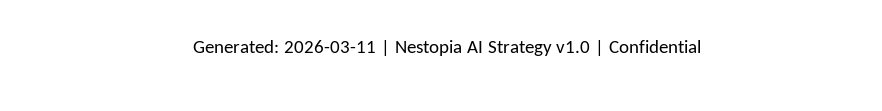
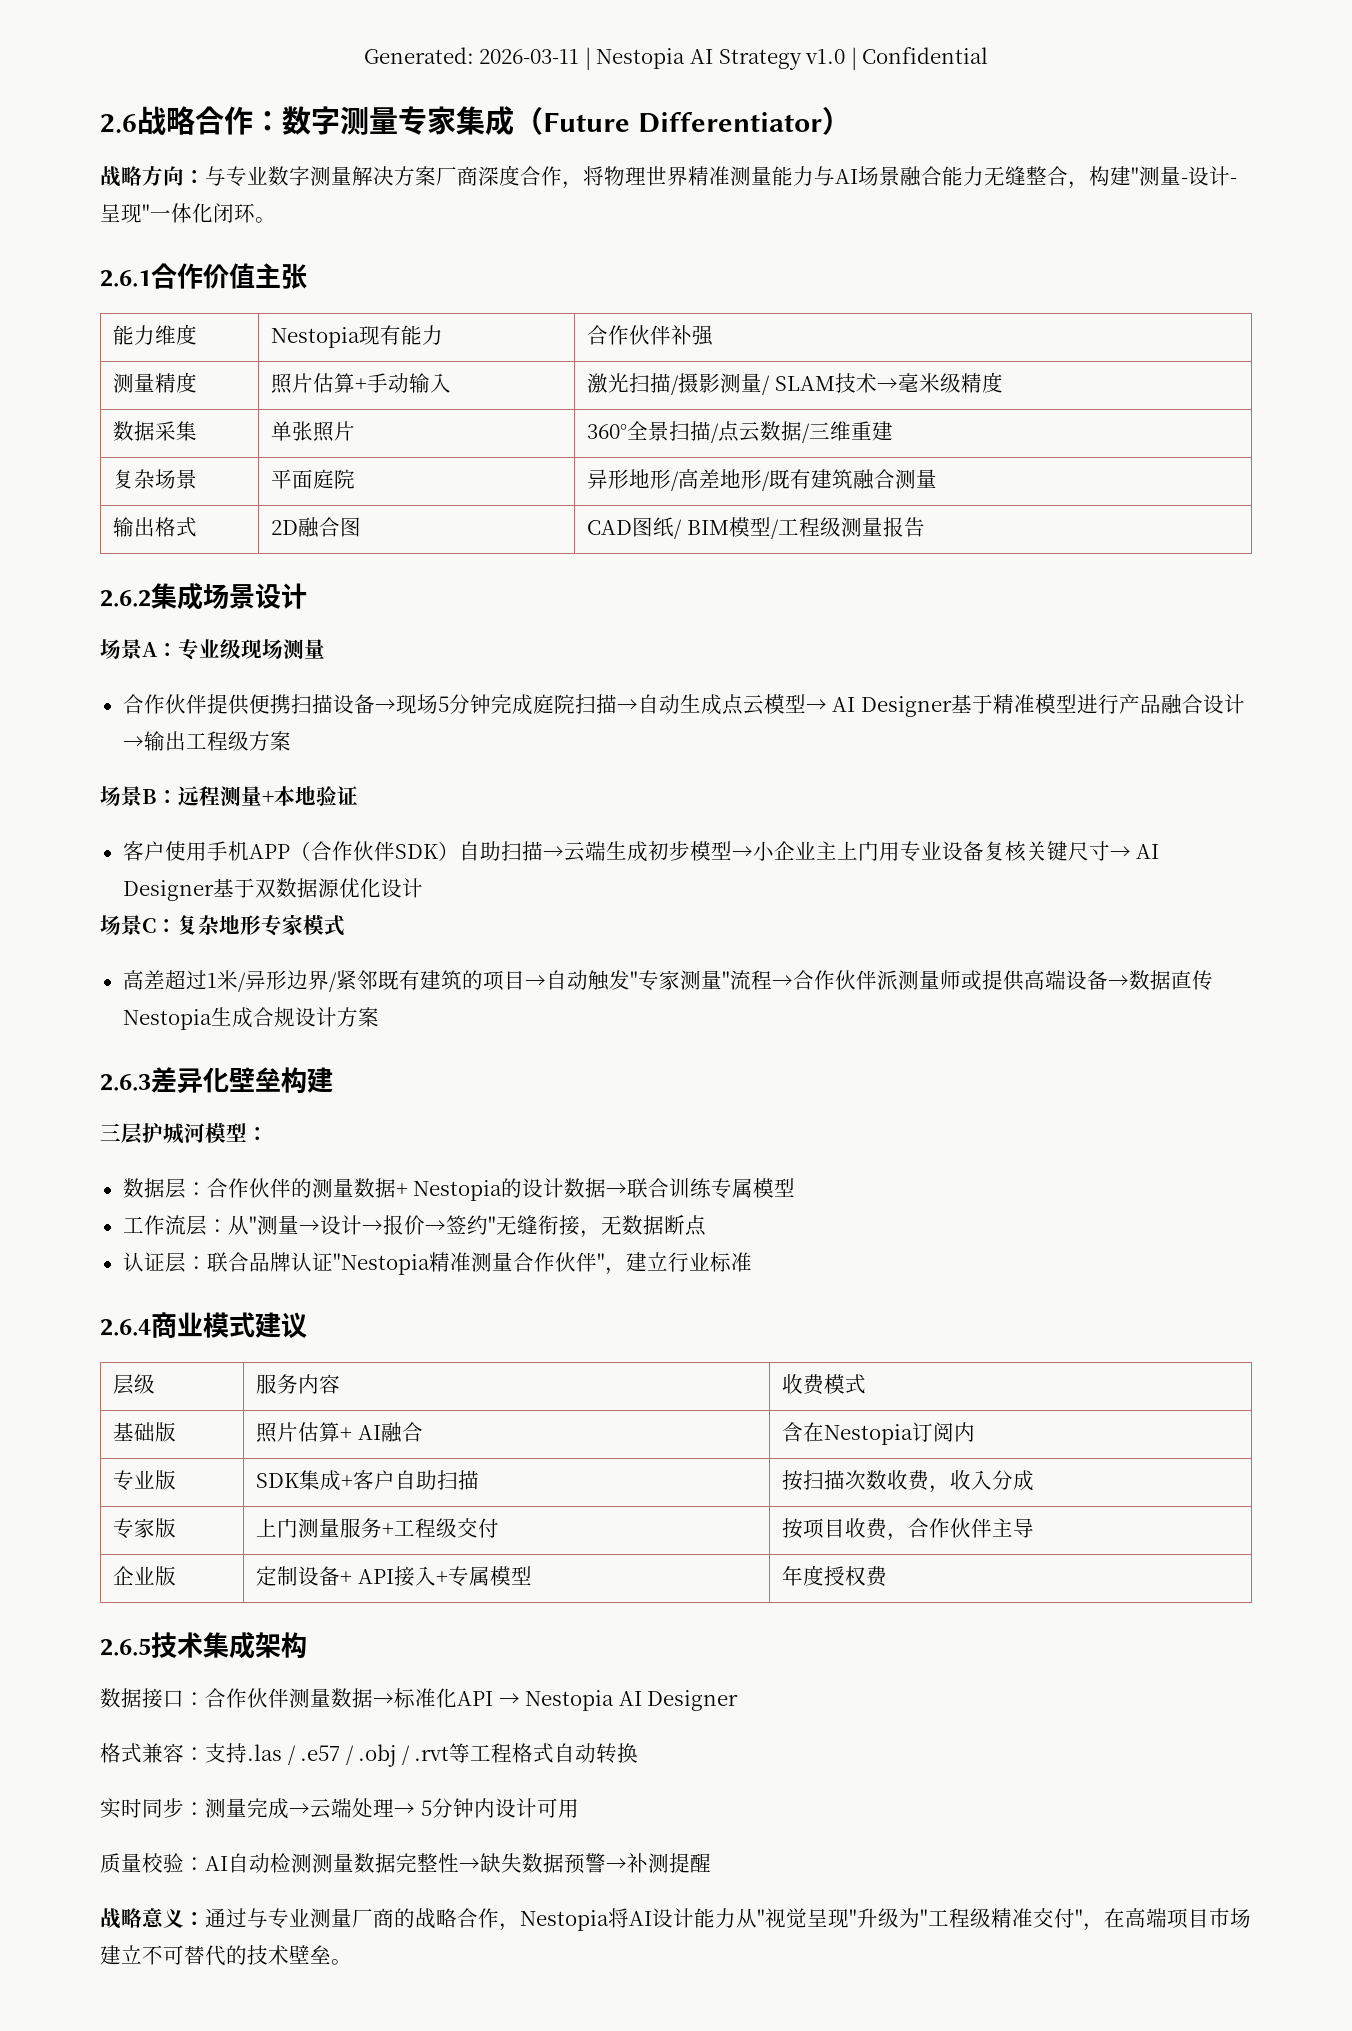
(702, 46) none -> [100,106,851,136] [100,165,1237,189] [100,203,276,223] [100,263,307,289] [113,324,198,345] [271,325,444,348] [587,325,715,346] [113,372,198,393] [271,373,452,394] [587,372,1003,395] [113,421,198,441] [271,421,356,442] [587,421,894,443] [113,469,198,489] [271,469,356,489] [587,469,938,491] [113,517,198,537] [271,517,362,538] [587,517,925,539] [100,583,307,610] [100,638,325,660] [122,694,1245,717] [122,731,291,751] [100,786,358,807] [122,841,1160,862] [122,878,423,901] [100,914,345,936] [122,970,1213,992] [122,1007,379,1030] [100,1067,333,1093] [100,1123,268,1144] [122,1178,796,1201] [122,1215,706,1238] [122,1252,752,1275] [100,1312,307,1339] [113,1374,156,1395] [256,1374,341,1394] [782,1374,867,1395] [113,1422,177,1442] [256,1422,423,1443] [782,1422,976,1445] [113,1470,177,1491] [256,1470,480,1491] [782,1470,1035,1493] [113,1518,177,1539] [256,1518,500,1538] [782,1518,1035,1541] [113,1566,177,1586] [256,1566,532,1587] [782,1565,888,1587] [100,1632,307,1659] [100,1688,739,1711] [100,1743,639,1767] [100,1798,579,1819] [100,1853,711,1874] [100,1908,1251,1931] [100,1945,352,1966] // 2.6战略合作：数字测量专家集成（Future Differentiator） // 战略方向：与专业数字测量解决方案厂商深度合作，将物理世界精准测量能力与AI场景融合能力无缝整合，构建"测量-设计-呈现"一体化闭环。 // 2.6.1合作价值主张 // 能力维度 | Nestopia现有能力 | 合作伙伴补强 // 测量精度 | 照片估算+手动输入 | 激光扫描/摄影测量/ SLAM技术→毫米级精度 // 数据采集 | 单张照片 | 360°全景扫描/点云数据/三维重建 // 复杂场景 | 平面庭院 | 异形地形/高差地形/既有建筑融合测量 // 输出格式 | 2D融合图 | CAD图纸/ BIM模型/工程级测量报告 // 2.6.2集成场景设计 // 场景A：专业级现场测量 // 合作伙伴提供便携扫描设备→现场5分钟完成庭院扫描→自动生成点云模型→ AI Designer基于精准模型进行产品融合设计→输出工程级方案 // 场景B：远程测量+本地验证 // 客户使用手机APP（合作伙伴SDK）自助扫描→云端生成初步模型→小企业主上门用专业设备复核关键尺寸→ AI Designer基于双数据源优化设计 // 场景C：复杂地形专家模式 // 高差超过1米/异形边界/紧邻既有建筑的项目→自动触发"专家测量"流程→合作伙伴派测量师或提供高端设备→数据直传Nestopia生成合规设计方案 // 2.6.3差异化壁垒构建 // 三层护城河模型： // 数据层：合作伙伴的测量数据+ Nestopia的设计数据→联合训练专属模型 // 工作流层：从"测量→设计→报价→签约"无缝衔接，无数据断点 // 认证层：联合品牌认证"Nestopia精准测量合作伙伴"，建立行业标准 // 2.6.4商业模式建议 // 层级 | 服务内容 | 收费模式 // 基础版 | 照片估算+ AI融合 | 含在Nestopia订阅内 // 专业版 | SDK集成+客户自助扫描 | 按扫描次数收费，收入分成 // 专家版 | 上门测量服务+工程级交付 | 按项目收费，合作伙伴主导 // 企业版 | 定制设备+ API接入+专属模型 | 年度授权费 // 2.6.5技术集成架构 // 数据接口：合作伙伴测量数据→标准化API → Nestopia AI Designer // 格式兼容：支持.las / .e57 / .obj / .rvt等工程格式自动转换 // 实时同步：测量完成→云端处理→ 5分钟内设计可用 // 质量校验：AI自动检测测量数据完整性→缺失数据预警→补测提醒 // 战略意义：通过与专业测量厂商的战略合作，Nestopia将AI设计能力从"视觉呈现"升级为"工程级精准交付"，在高端项目市场建立不可替代的技术壁垒。

